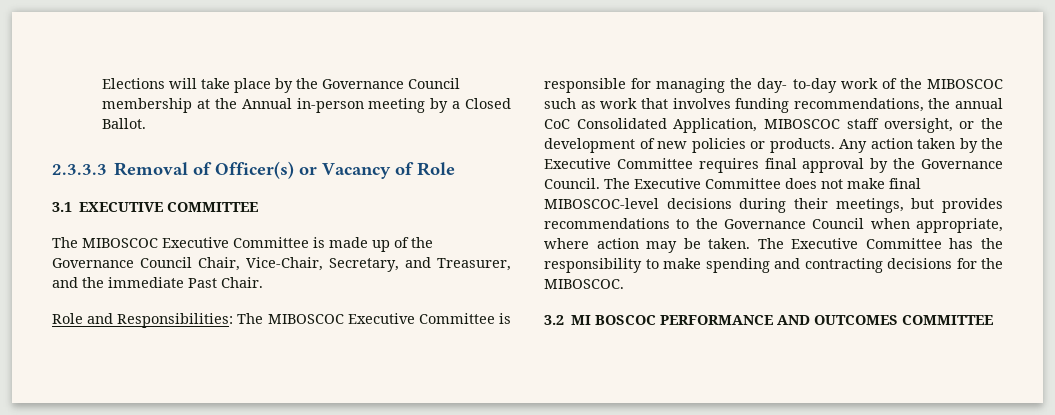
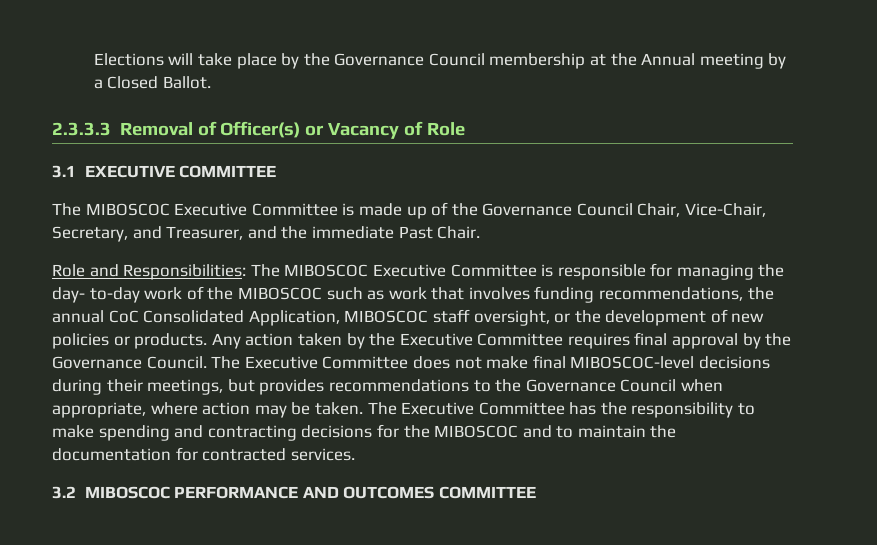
[296,98,364,113] in-person -> (696, 59) none
[544,279,624,289] MIBOSCOC. -> [434,425,677,438] [52,447,355,461] MIBOSCOC and to maintain the documentation for contracted services.
[571,315,657,325] MI BOSCOC -> [84,486,170,499] MIBOSCOC

